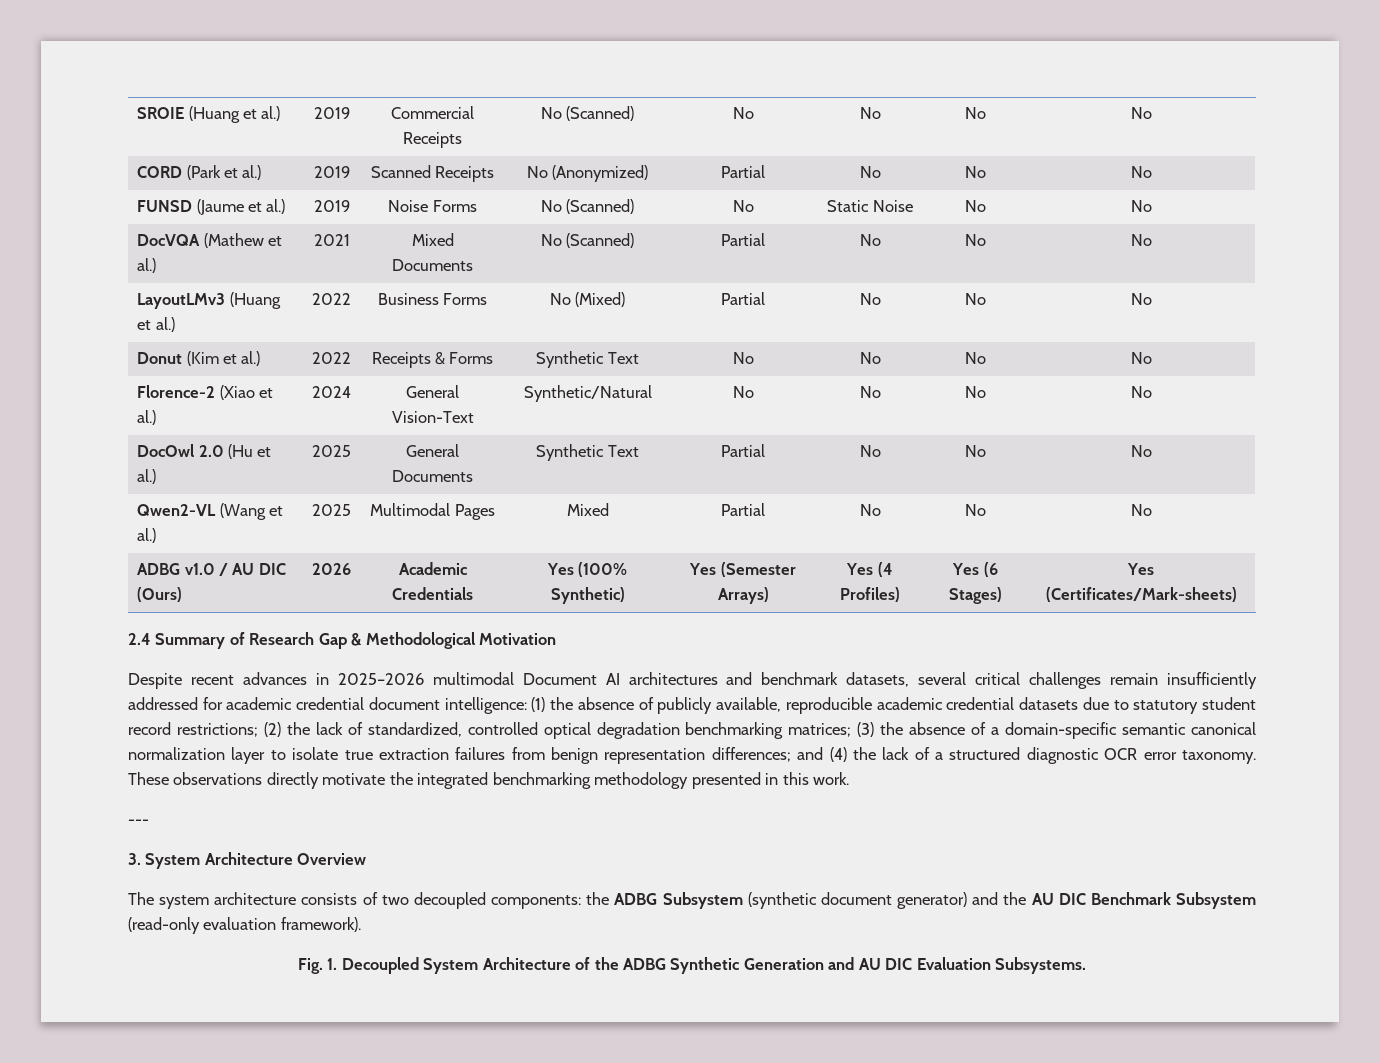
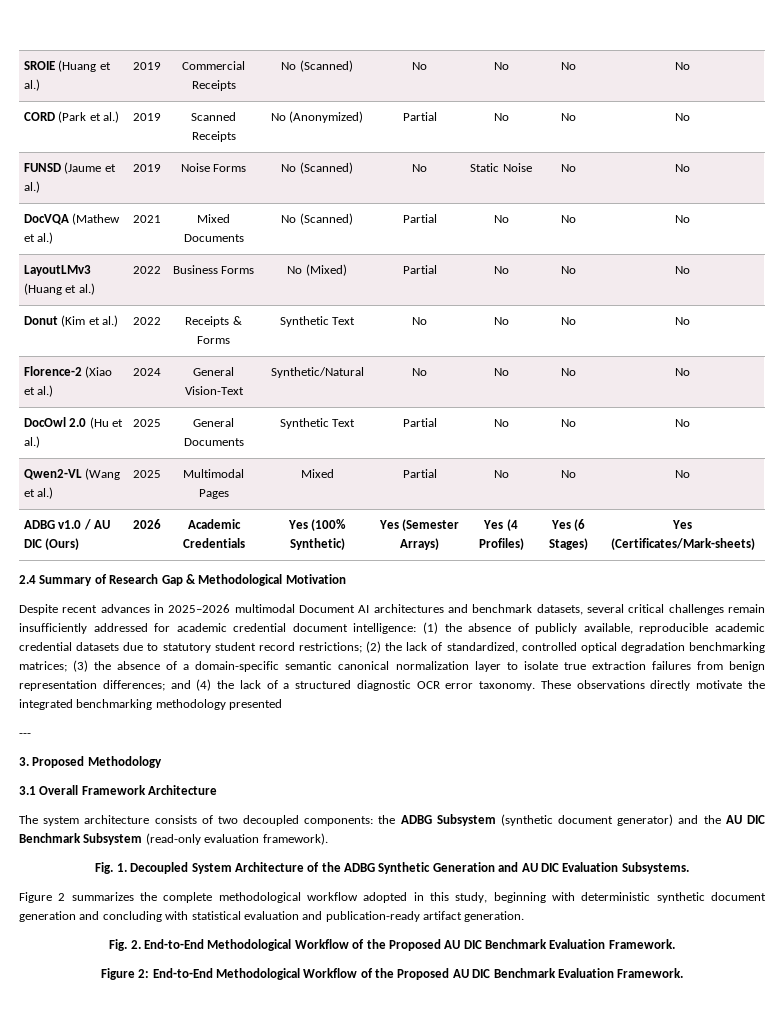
[765,772,850,785] in this work. -> (283, 704) none
[145,852,367,869] System Architecture Overview -> [32,756,162,768] [19,785,218,795] Proposed Methodology // 3.1 Overall Framework Architecture
(1087, 965) none -> [19,892,766,903] [19,911,525,922] [109,939,675,951] [100,968,684,980] // Figure 2 summarizes the complete methodological workflow adopted in this study, beginning with deterministic synthetic document generation and concluding with statistical evaluation and publication-ready artifact generation. // Fig. 2. End-to-End Methodological Workflow of the Proposed AU DIC Benchmark Evaluation Framework. // Figure 2: End-to-End Methodological Workflow of the Proposed AU DIC Benchmark Evaluation Framework.

